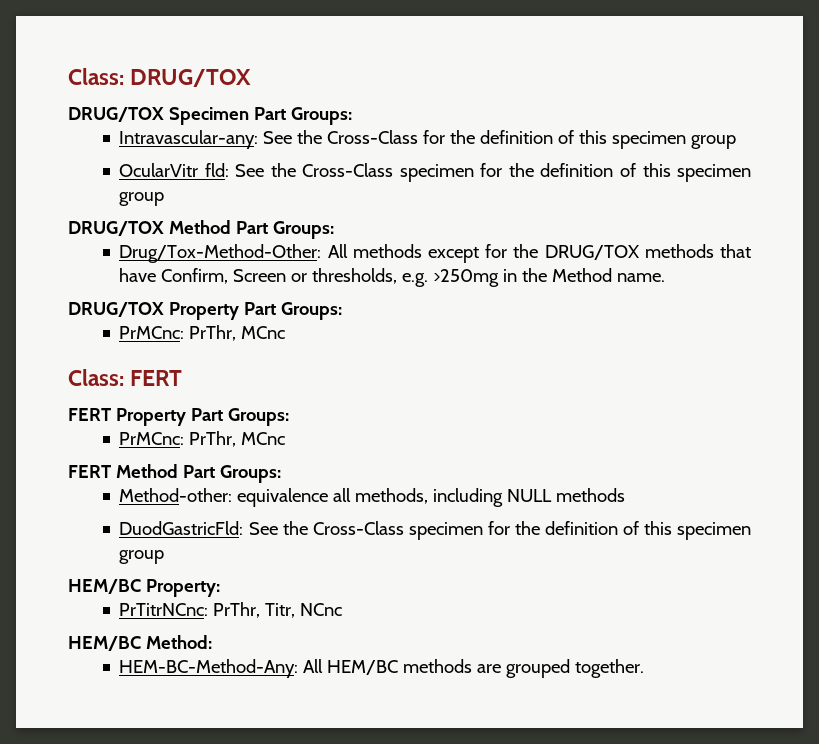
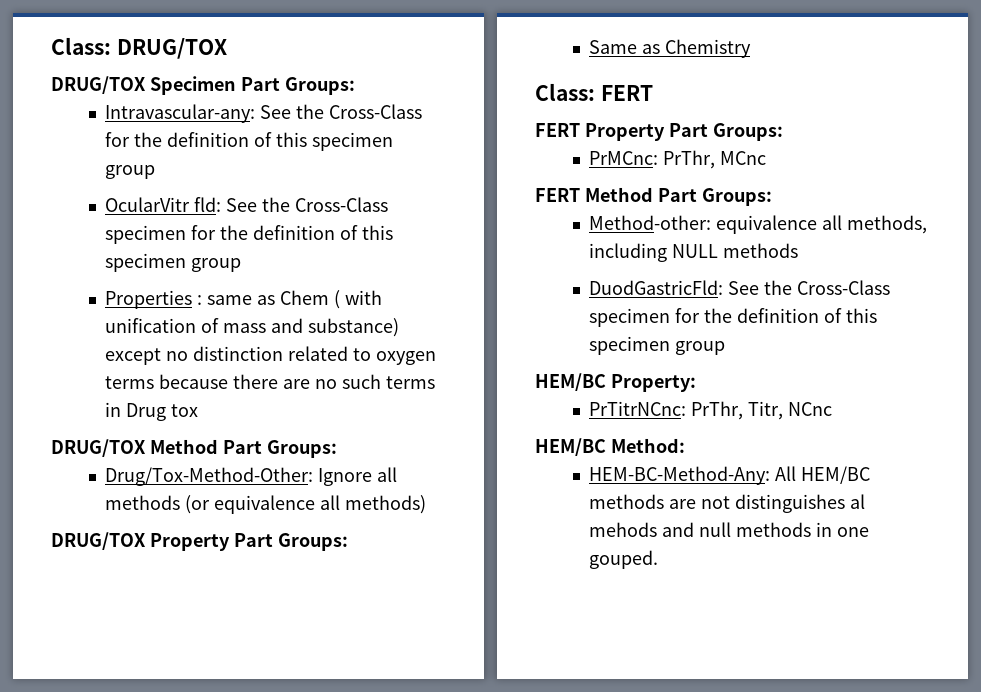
(165, 199) none -> [105,290,382,309] [105,318,399,337] [105,346,436,365] [105,374,435,389] [105,402,199,421] // Properties : same as Chem ( with unification of mass and substance) except no distinction related to oxygen terms because there are no such terms in Drug tox
[327,244,751,263] [119,268,666,287] All methods except for the DRUG/TOX methods that have Confirm, Screen or thresholds, e.g. >250mg in the Method name. -> [318,467,398,486] [105,495,426,514] Ignore all methods (or equivalence all methods)
[119,325,286,341] PrMCnc: PrThr, MCnc -> [589,39,752,58] Same as Chemistry
[506,659,645,678] grouped together. -> [701,494,865,513] [589,522,869,537] [589,550,659,569] not distinguishes al mehods and null methods in one gouped.

